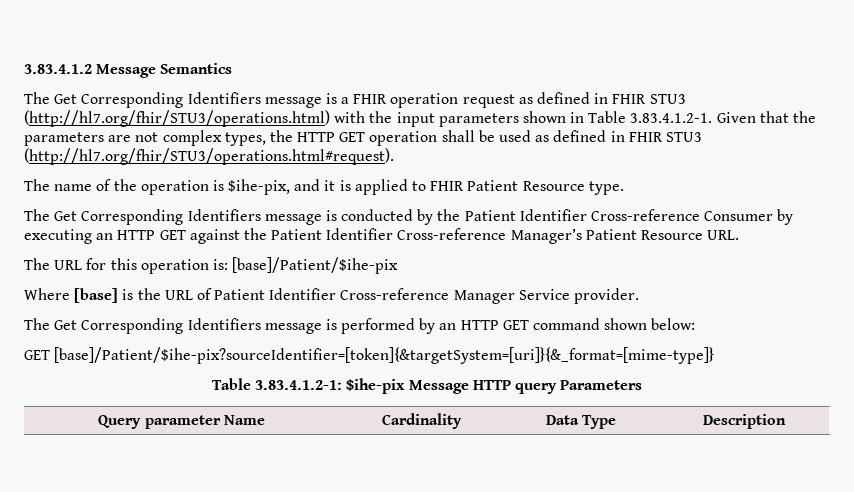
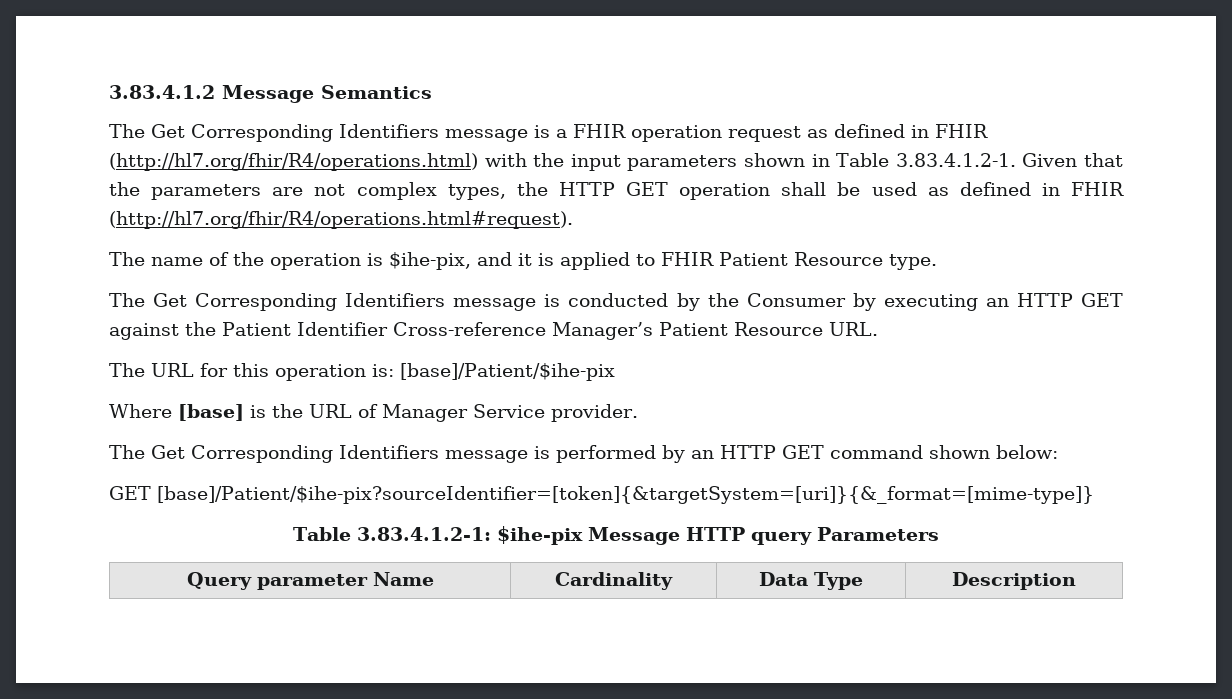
[649,94,686,104] [24,110,330,127] STU3 (http://hl7.org/fhir/STU3/operations.html) -> [109,153,478,171] (http://hl7.org/fhir/R4/operations.html)
[665,132,702,142] [24,148,394,165] STU3 (http://hl7.org/fhir/STU3/operations.html#request). -> [109,211,573,229] (http://hl7.org/fhir/R4/operations.html#request).
[464,209,701,221] Patient Identifier Cross-reference -> (739, 300) none
[214,288,450,300] Patient Identifier Cross-reference -> (378, 411) none

